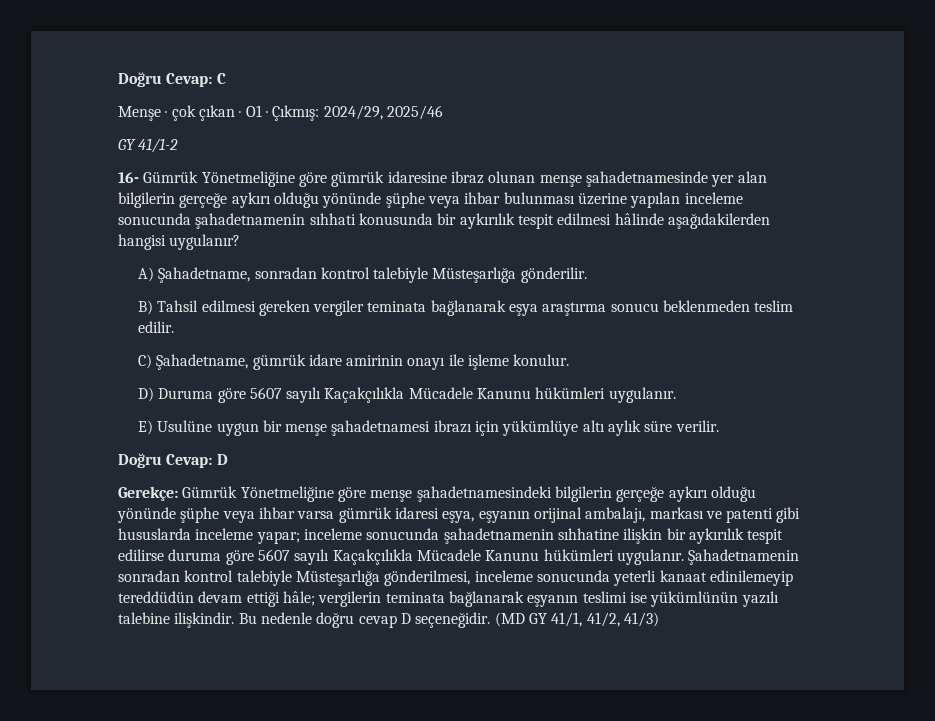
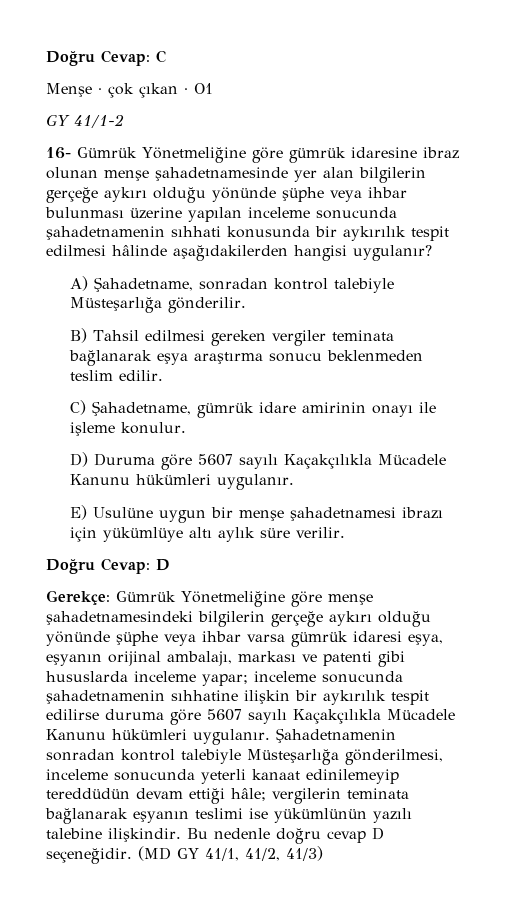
[265,105,443,121] · Çıkmış: 2024/29, 2025/46 -> (213, 88) none

